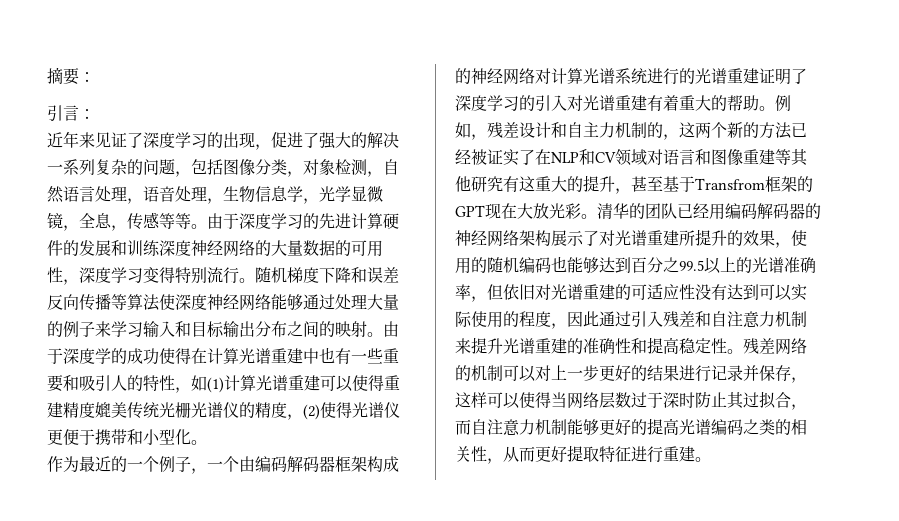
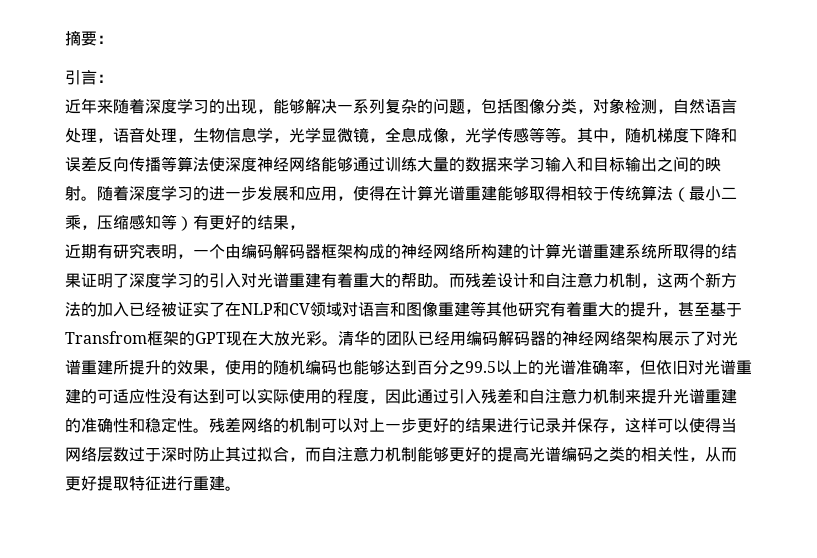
[95,132,143,148] 见证了 -> [113,98,145,114] 随着
[271,132,367,149] 促进了强大的 -> [273,99,305,114] 能够
[111,212,399,231] [47,240,383,257] [47,267,255,285] ，传感等等。由于深度学习的先进计算硬件的发展和训练深度神经网络的大量数据的可用性，深度学习变得特别流行。 -> [417,127,625,143] 成像，光学传感等等。其中，
[335,294,399,310] [47,321,95,337] 处理大量的例子 -> [385,157,497,172] 训练大量的数据
[255,321,287,337] 分布 -> (657, 164) none
[383,321,399,337] [47,348,159,365] 由于深度学的成功 -> [97,185,353,201] 随着深度学习的进一步发展和应用，
[303,347,399,364] [47,375,400,393] [47,402,400,420] [47,429,207,445] [47,456,191,472] 中也有一些重要和吸引人的特性，如(1)计算光谱重建可以使得重建精度媲美传统光栅光谱仪的精度，(2)使得光谱仪更便于携带和小型化。 // 作为最近的一个例子 -> [497,185,737,202] [65,214,305,231] [65,243,177,259] 能够取得相较于传统算法（最小二乘，压缩感知等）有更好的结果， // 近期有研究表明
[535,68,759,85] 对计算光谱系统进行的光谱重建 -> [465,243,737,259] [65,273,81,288] 所构建的计算光谱重建系统所取得的结果
[775,95,791,111] [455,122,487,140] 例如， -> [449,273,465,288] 而
[583,122,792,140] 主力机制的，这两个新的方法 -> [561,272,737,288] [65,302,129,317] 注意力机制，这两个新方法的加入
[519,176,535,192] 这 -> [566,301,582,317] 着
[647,337,679,354] 提高 -> (145, 425) none

